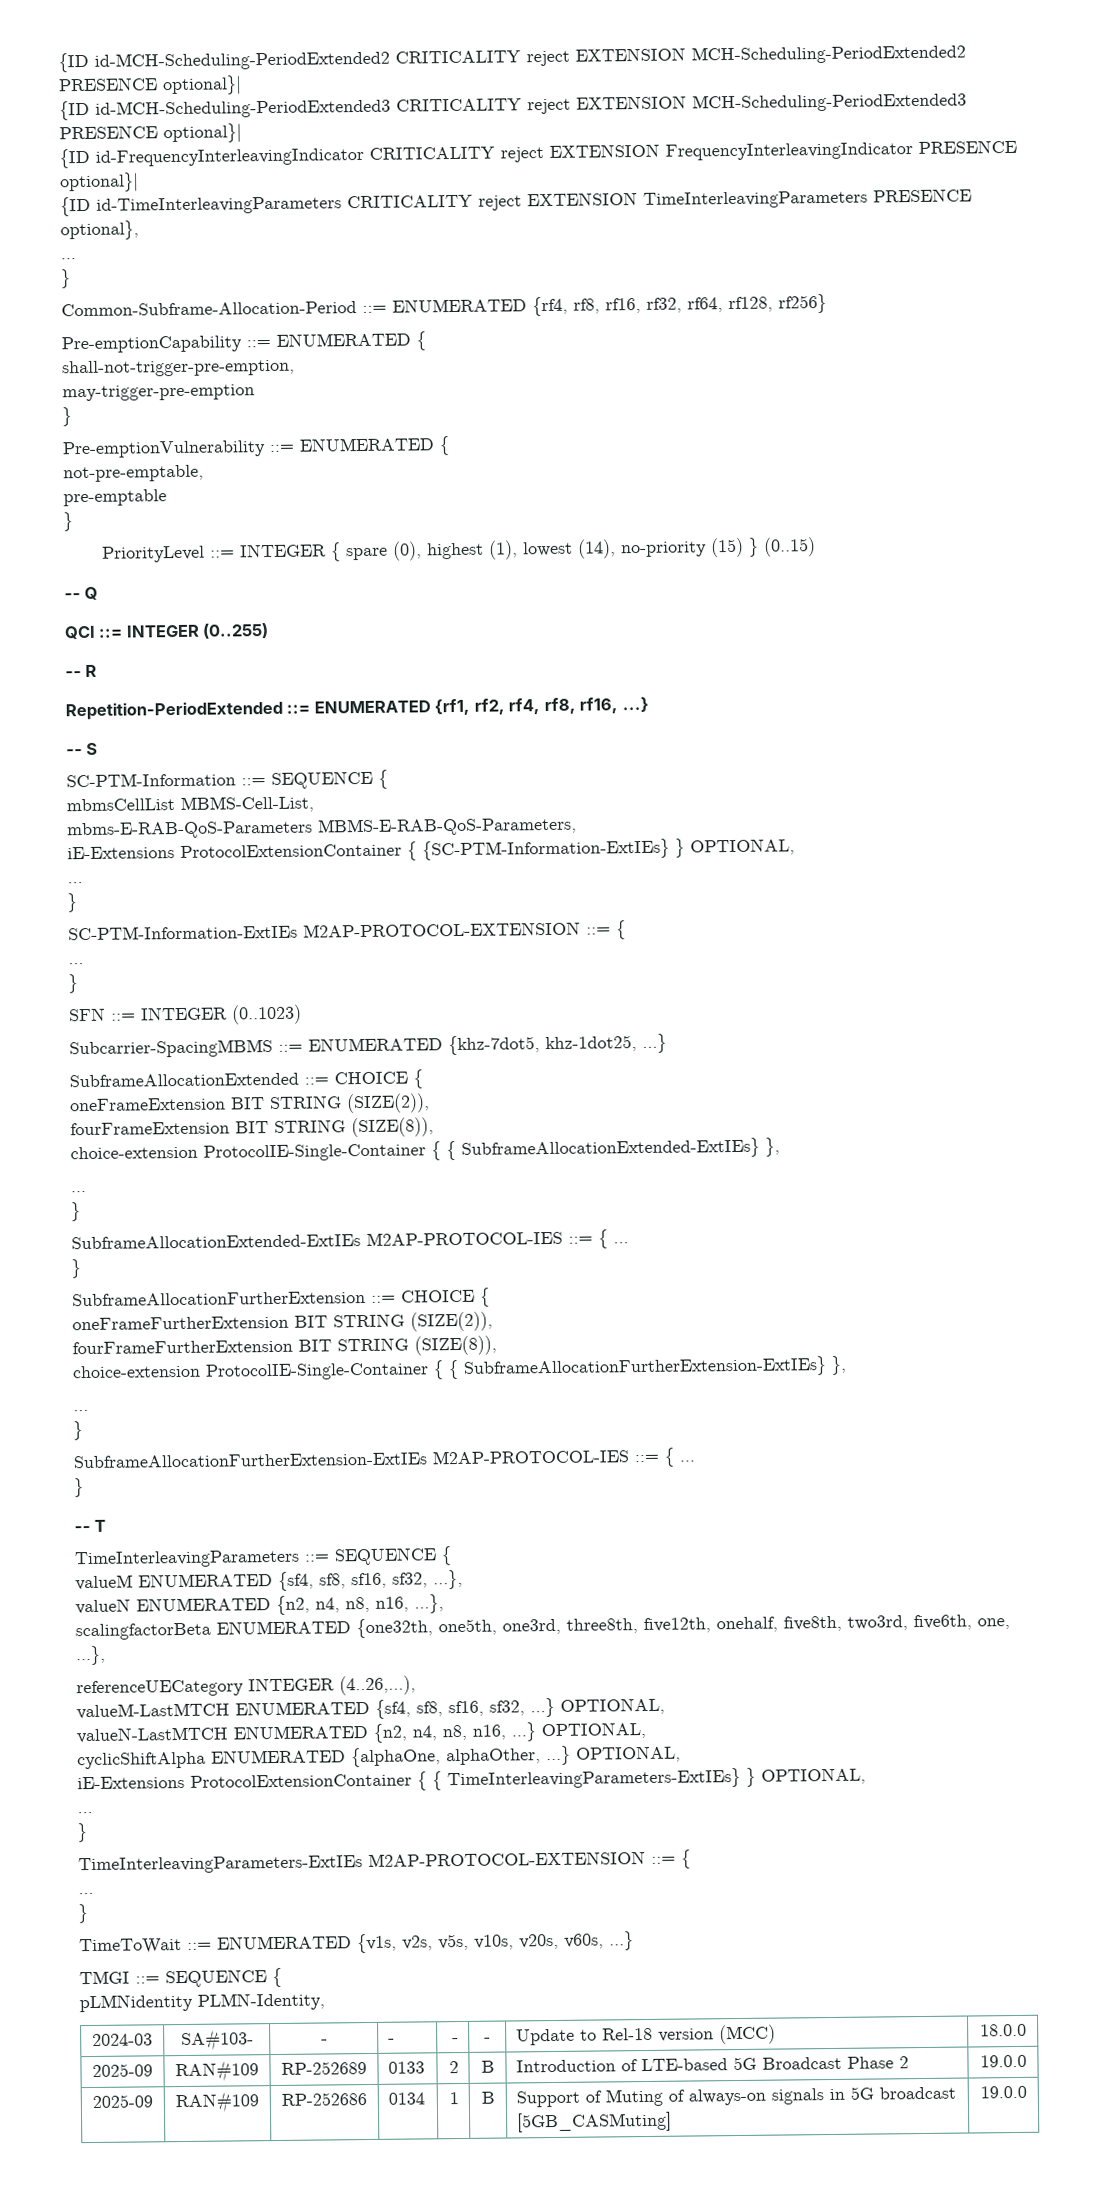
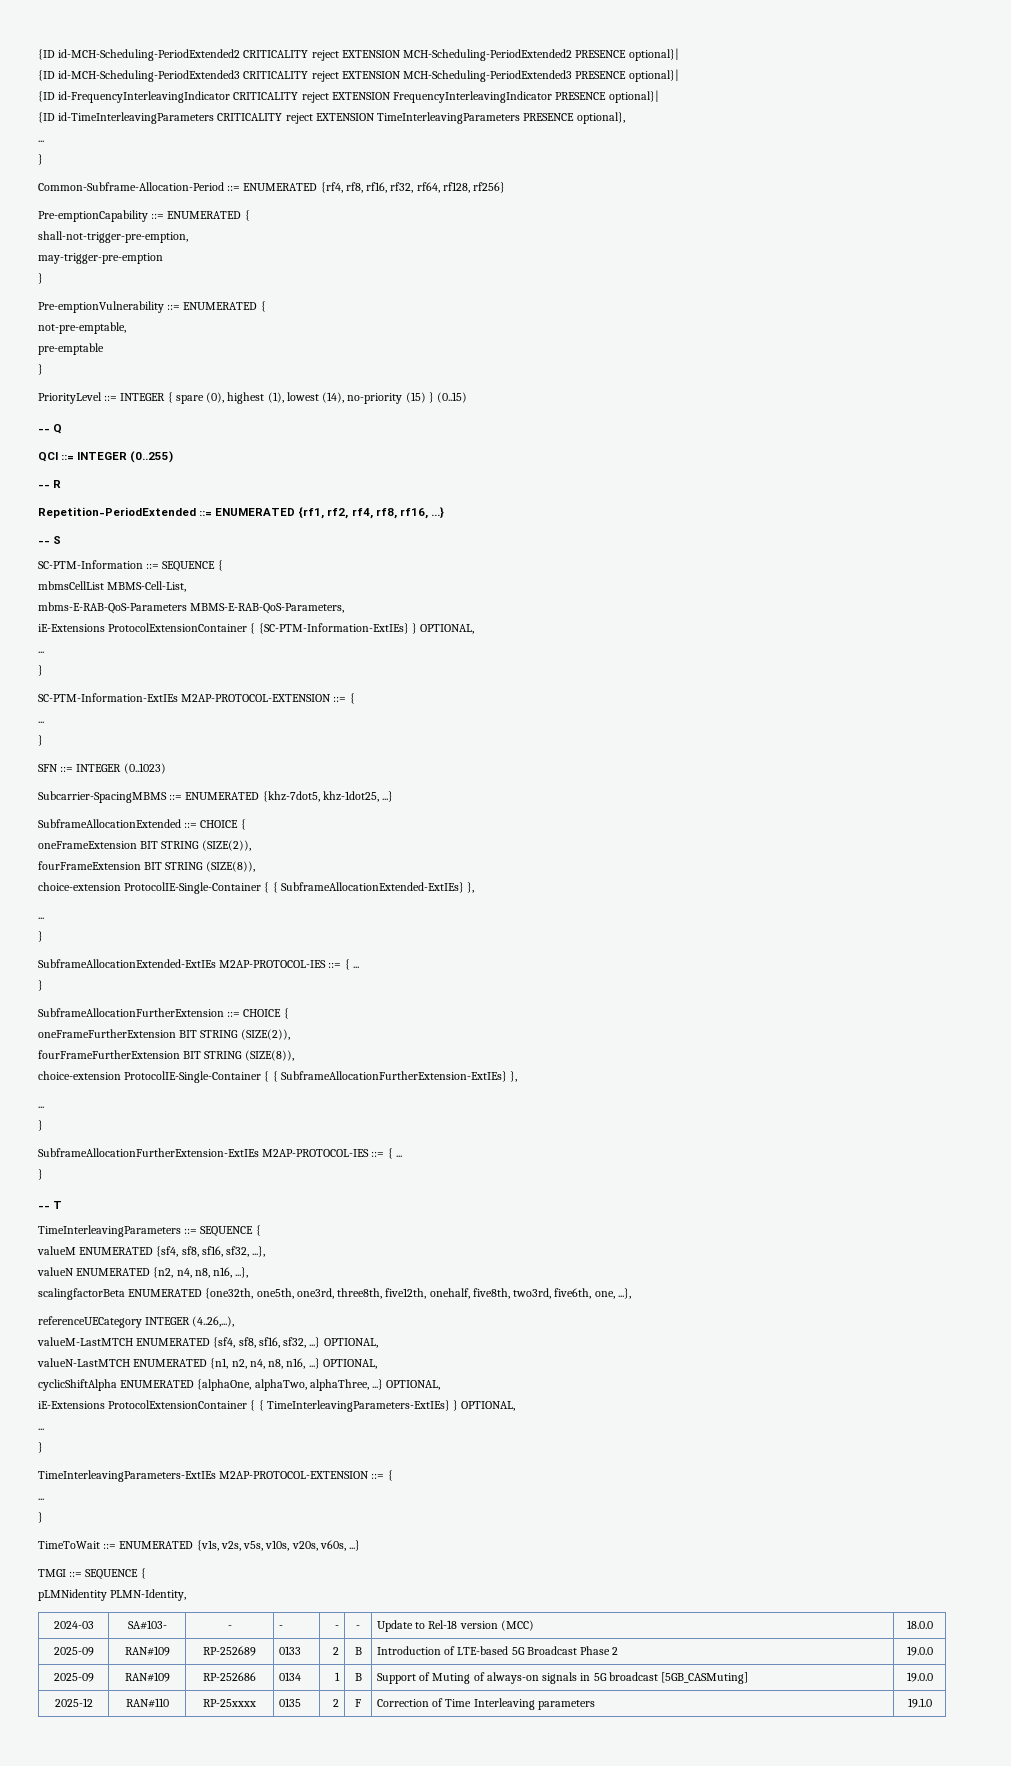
[373,1723,407,1743] {n2, -> [210,1358,247,1369] {n1, n2,
[446,1748,541,1766] alphaOther, -> [254,1379,369,1391] alphaTwo, alphaThree,
(1027, 2092) none -> [54,1698,93,1707] [125,1698,169,1708] [203,1699,256,1707] [279,1698,302,1707] [332,1699,339,1707] [355,1699,361,1707] [377,1698,595,1710] [907,1698,932,1708] // 2025-12 | RAN#110 | RP-25xxxx | 0135 | 2 | F | Correction of Time Interleaving parameters | 19.1.0

